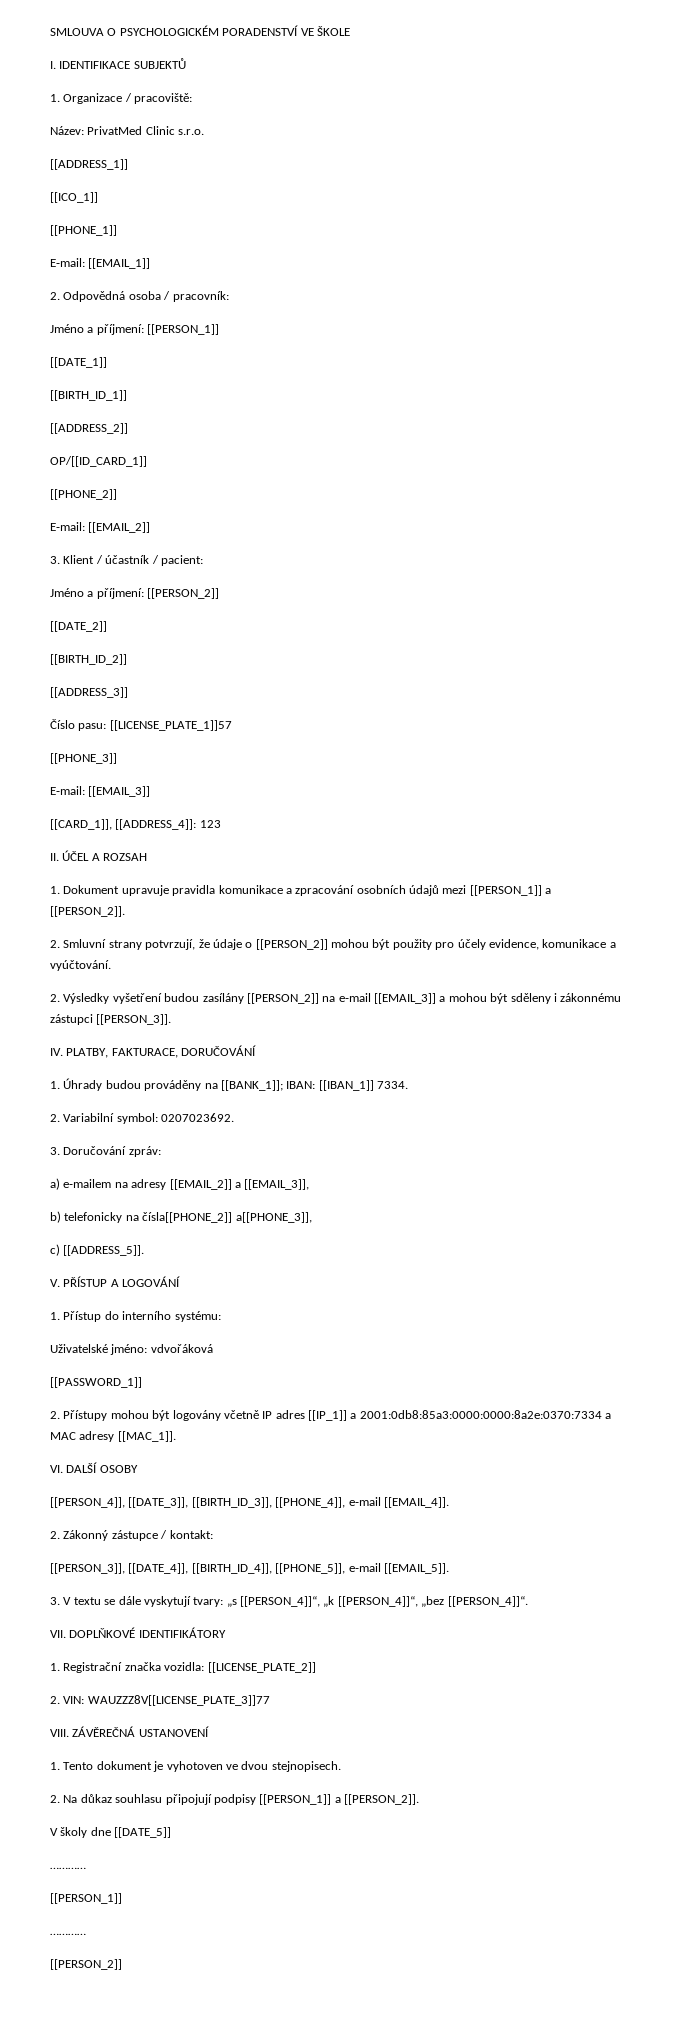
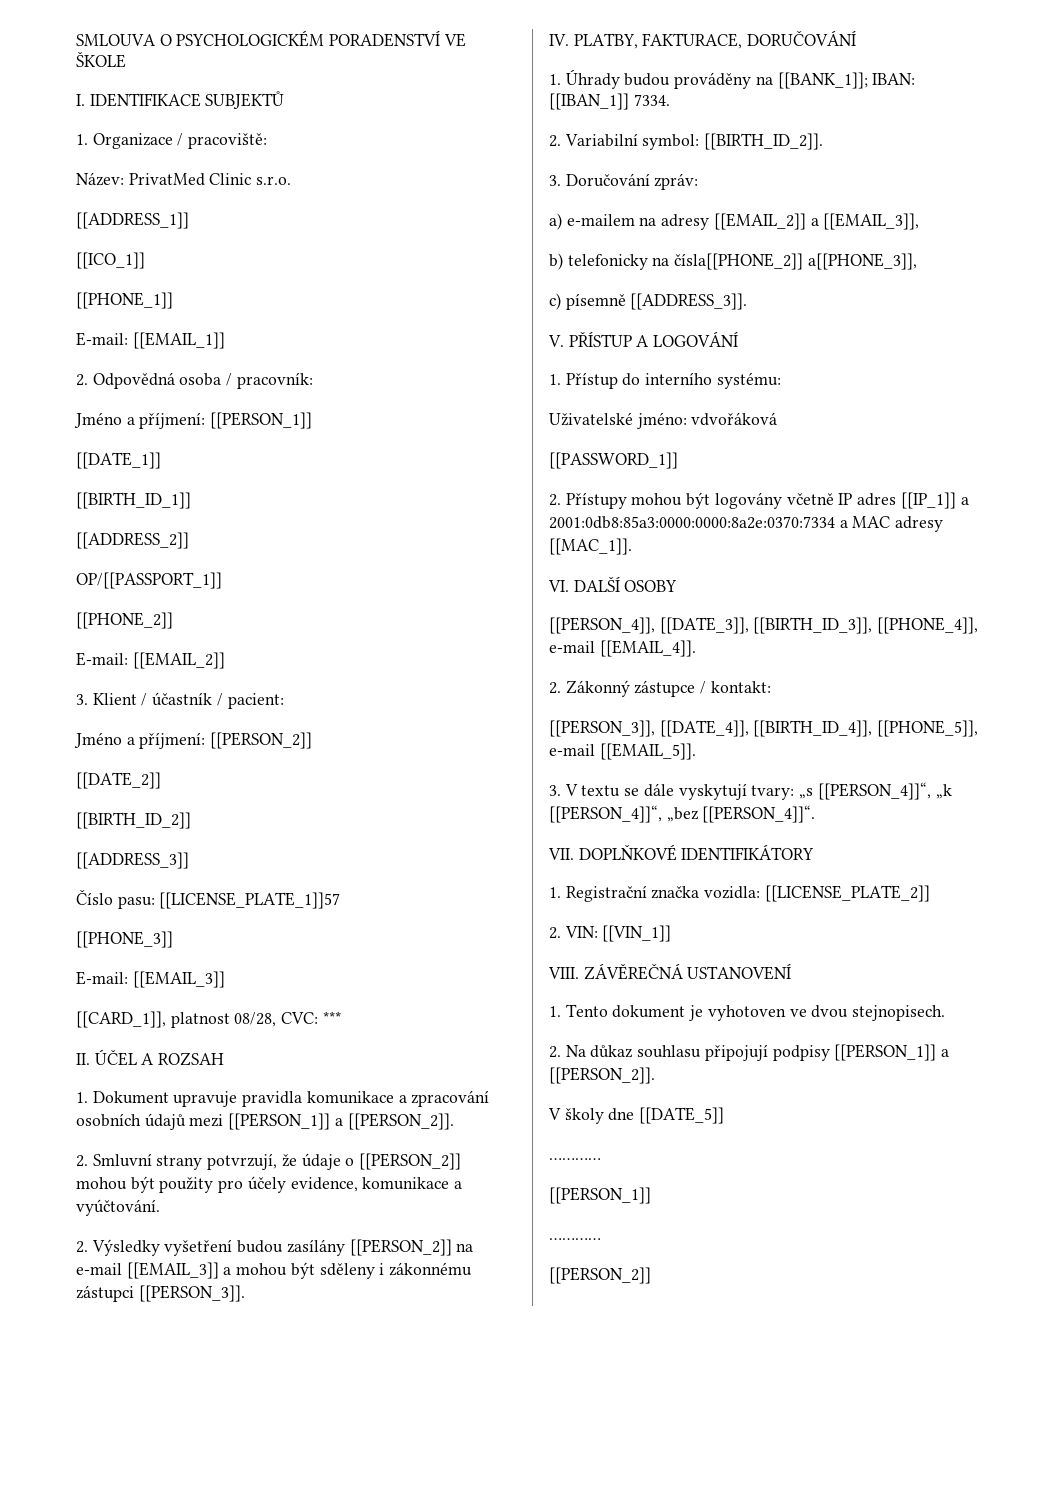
[50,456,147,467] OP/[[ID_CARD_1]] -> [76,572,222,589] OP/[[PASSPORT_1]]
[115,819,221,830] [[ADDRESS_4]]: 123 -> [170,1011,341,1028] platnost 08/28, CVC: ***
[161,1113,235,1122] 0207023692. -> [704,133,824,150] [[BIRTH_ID_2]].
[63,1245,145,1256] [[ADDRESS_5]]. -> [565,293,748,310] písemně [[ADDRESS_3]].
[87,1695,270,1706] WAUZZZ8V[[LICENSE_PLATE_3]]77 -> [602,925,672,942] [[VIN_1]]

